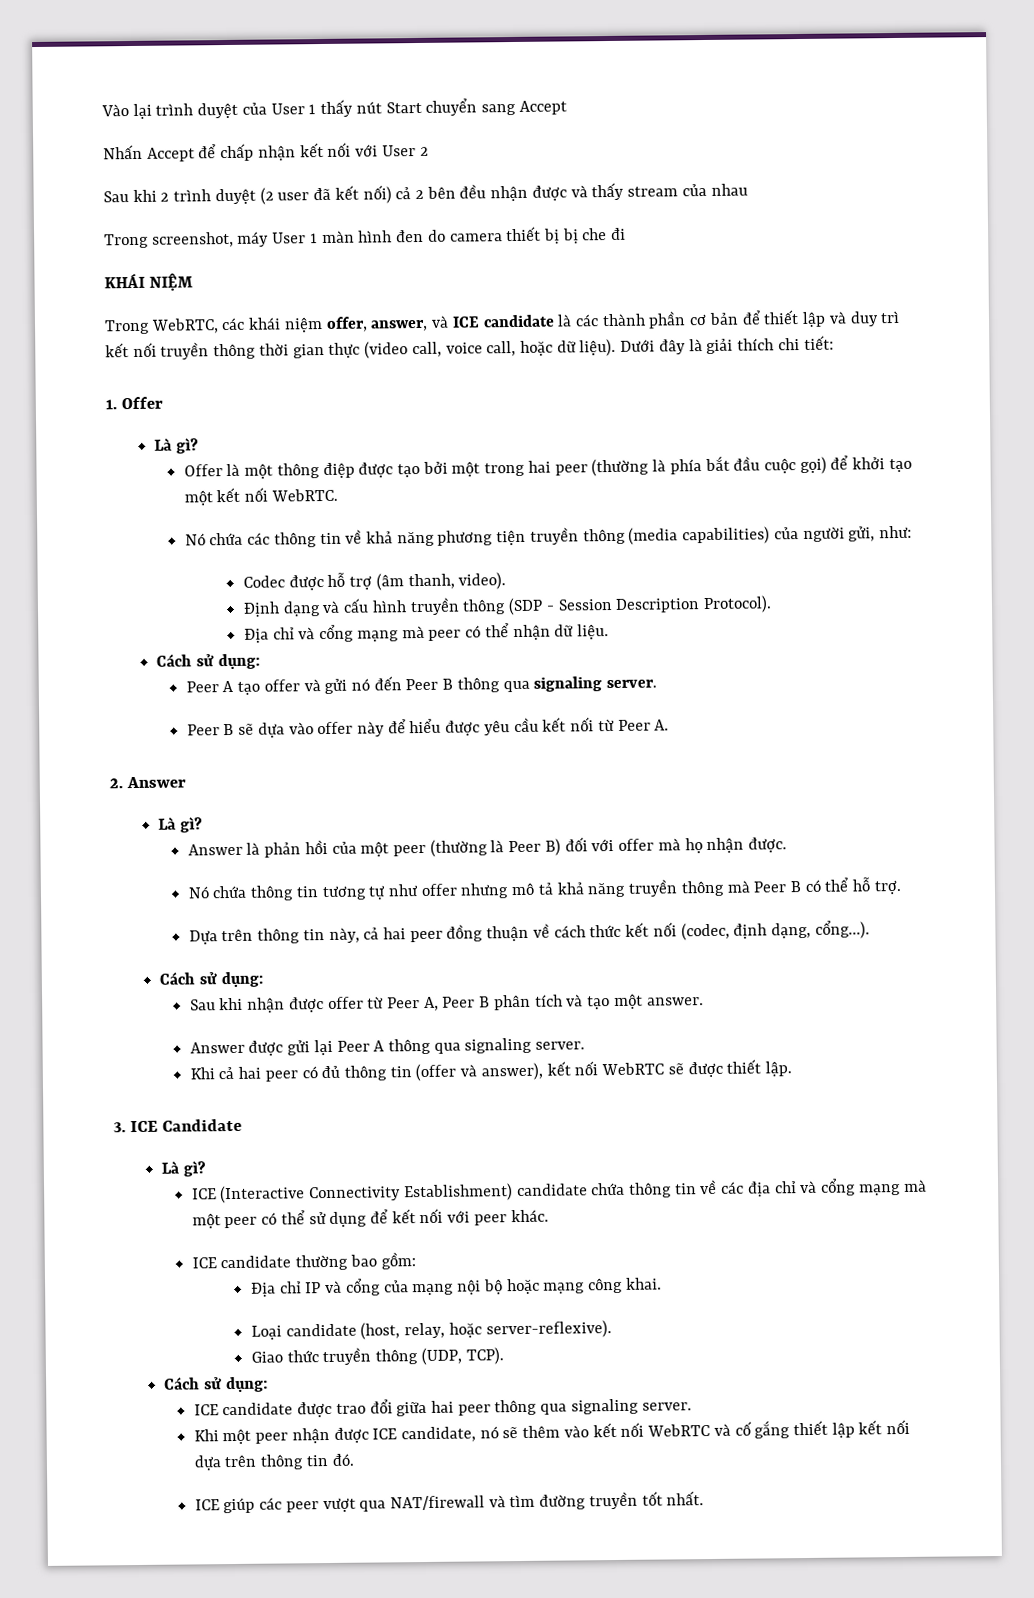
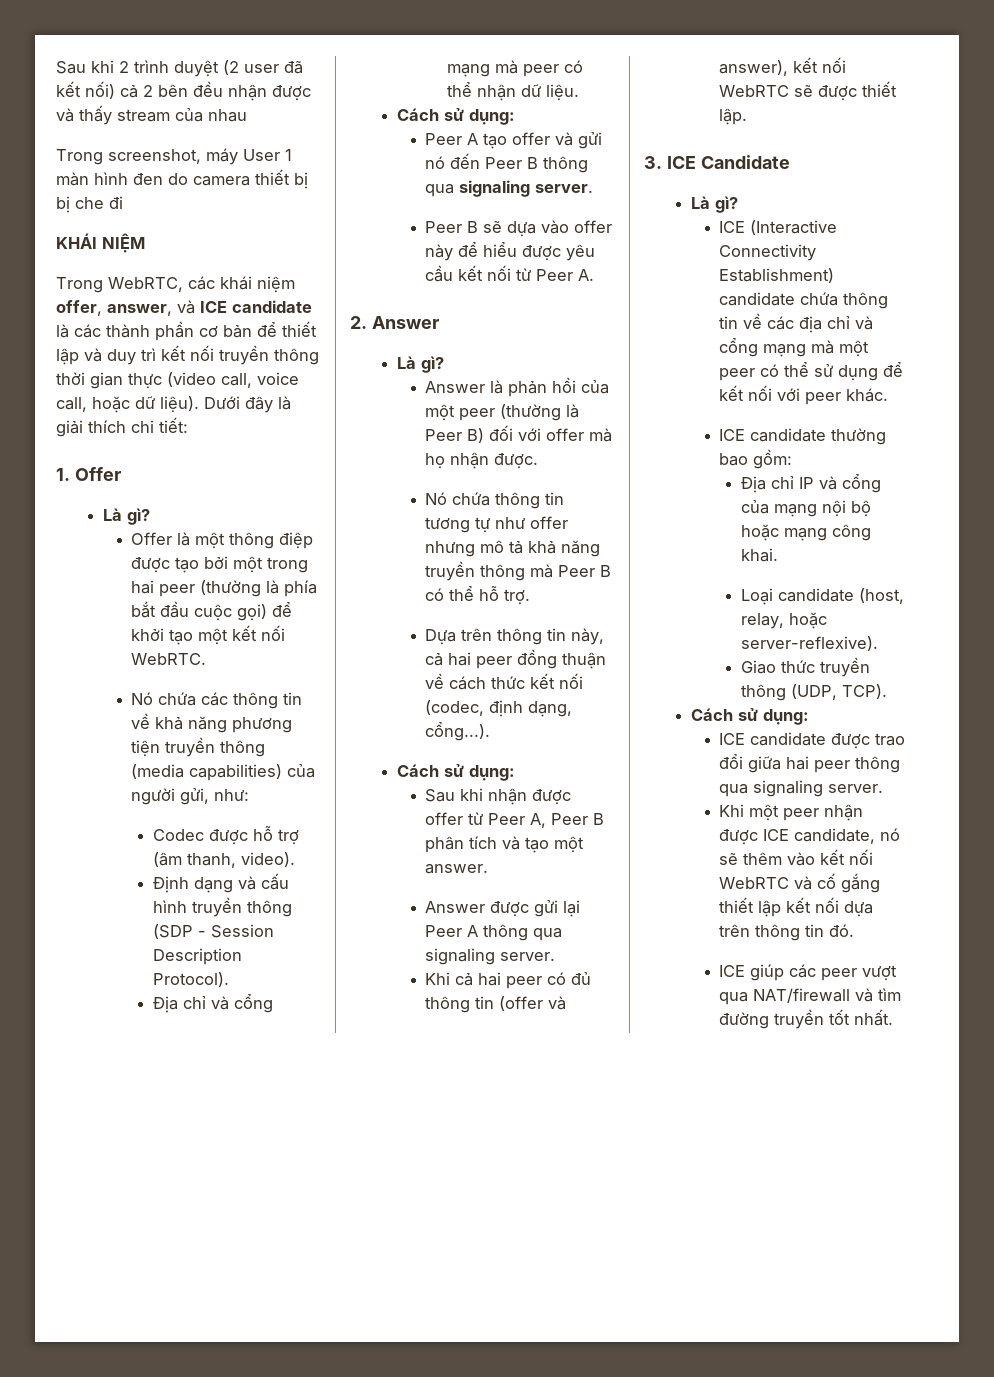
[101,98,567,119] [103,142,429,162] Vào lại trình duyệt của User 1 thấy nút Start chuyển sang Accept // Nhấn Accept để chấp nhận kết nối với User 2 // -> (56, 67) none

